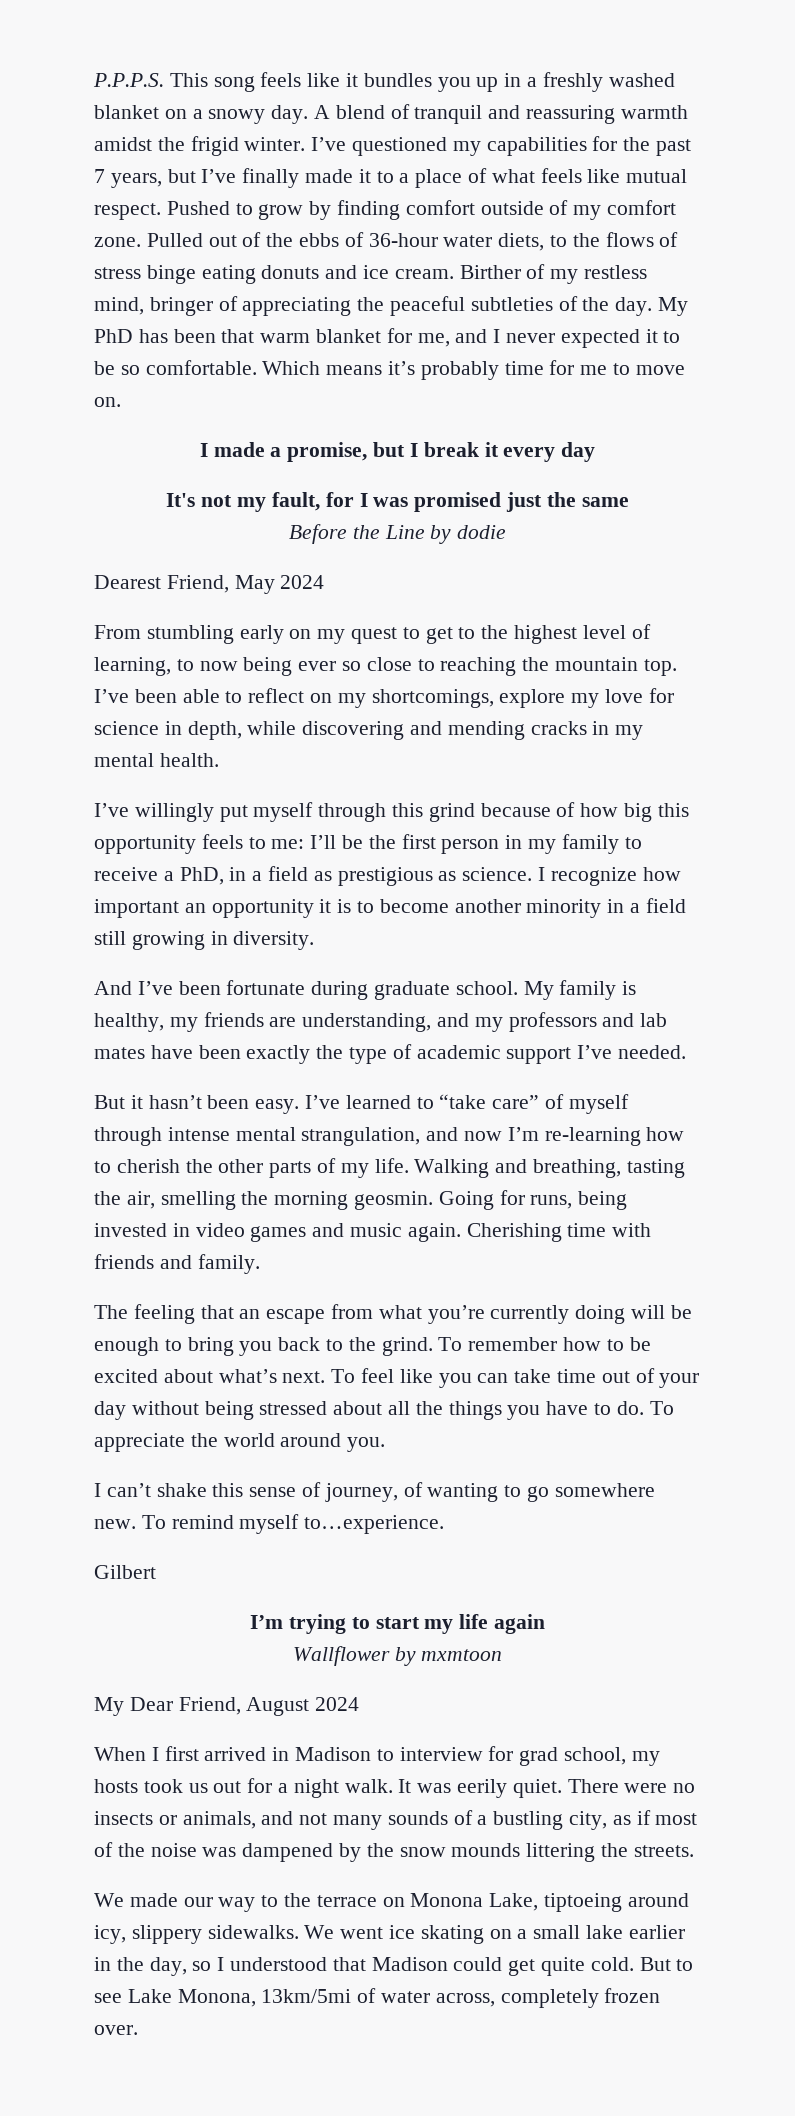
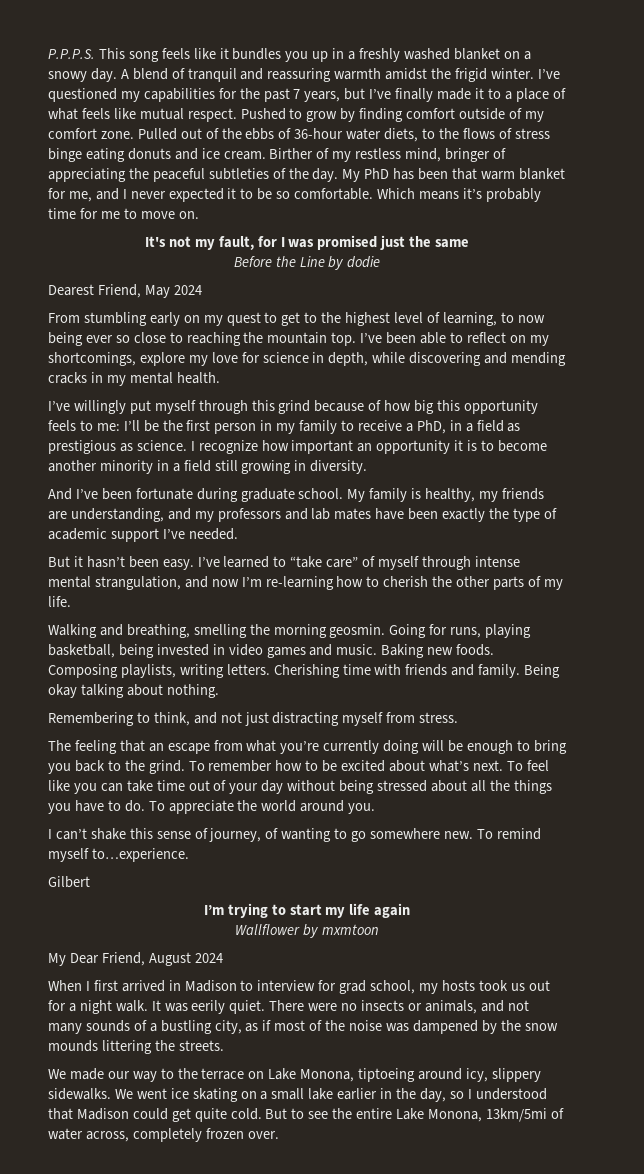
[199,442,596,462] // I made a promise, but I break it every day -> (199, 215) none
(409, 1165) none -> (71, 601) //
[626,1159,685,1178] [94,1191,155,1209] tasting the air, -> (190, 631) none
(573, 1202) none -> [485,624,532,638] [48,644,115,658] playing basketball,
[350,1223,461,1242] music again. -> [336,644,495,658] [48,664,270,678] music. Baking new foods. Composing playlists, writing letters.
(260, 1264) none -> [524,664,561,678] [48,684,219,698] [48,712,459,726] Being okay talking about nothing. // Remembering to think, and not just distracting myself from stress.
[410,1893,539,1911] Monona Lake, -> [268,1068,355,1082] Lake Monona,
(122, 1998) none -> [332,1108,393,1119] the entire

